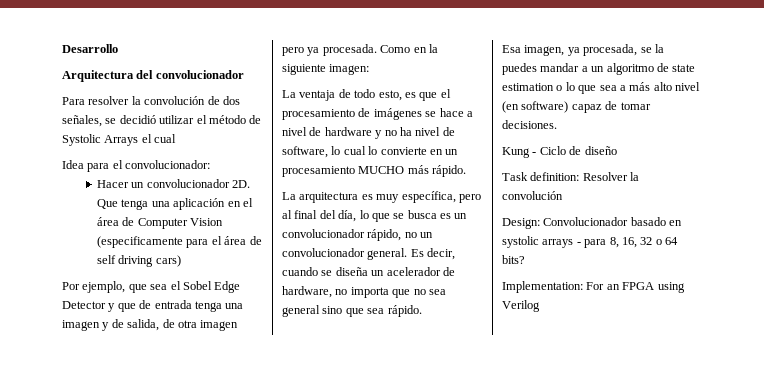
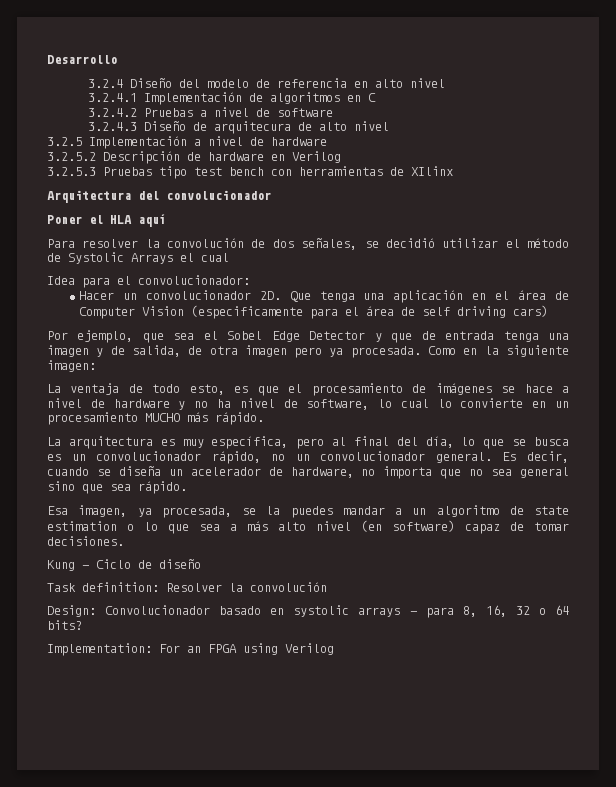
(118, 48) none -> [87,78,445,88] [87,92,376,105] [87,107,333,117] [87,121,389,134] [47,136,327,149] [47,151,341,164] [47,166,453,179] // 3.2.4 Diseño del modelo de referencia en alto nivel // 3.2.4.1 Implementación de algoritmos en C // 3.2.4.2 Pruebas a nivel de software // 3.2.4.3 Diseño de arquitecura de alto nivel // 3.2.5 Implementación a nivel de hardware // 3.2.5.2 Descripción de hardware en Verilog // 3.2.5.3 Pruebas tipo test bench con herramientas de XIlinx
(244, 74) none -> [47,214,166,227] // Poner el HLA aquí

